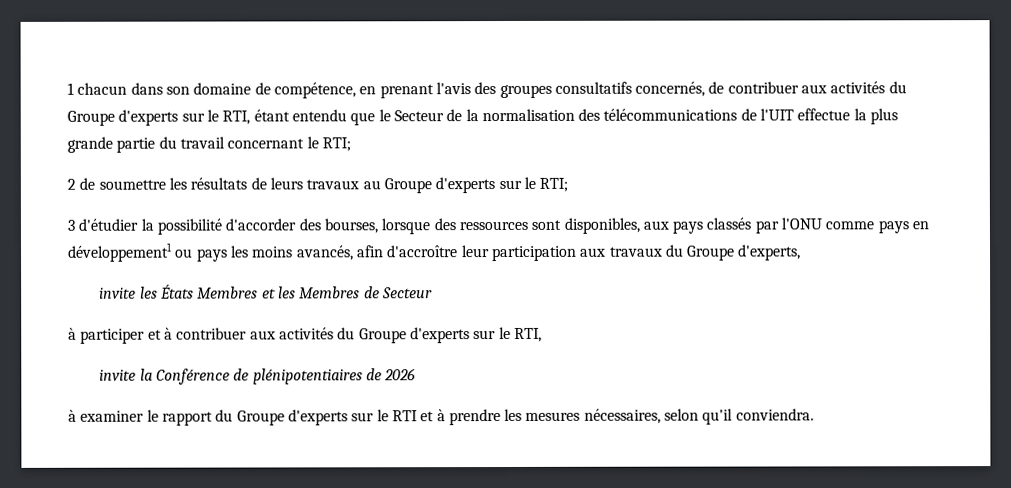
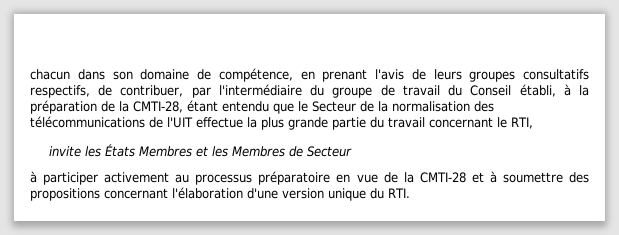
[67,82,74,95] 1 -> (30, 74) none
[474,81,907,99] [67,109,251,126] des groupes consultatifs concernés, de contribuer aux activités du Groupe d'experts sur le RTI, -> [411,69,589,82] [30,84,589,98] [30,100,183,114] de leurs groupes consultatifs respectifs, de contribuer, par l'intermédiaire du groupe de travail du Conseil établi, à la préparation de la CMTI-28,
[321,137,351,152] [67,176,569,194] [67,217,930,235] [67,242,802,262] RTI; // 2 de soumettre les résultats de leurs travaux au Groupe d'experts sur le RTI; // 3 d'étudier la possibilité d'accorder des bourses, lorsque des ressources sont disponibles, aux pays classés par l'ONU comme pays en développement1 ou pays les moins avancés, afin d'accroître leur participation aux travaux du Groupe d'experts, -> [511,117,533,129] RTI,
[147,326,542,344] [99,368,417,385] [68,408,814,426] et à contribuer aux activités du Groupe d'experts sur le RTI, // invite la Conférence de plénipotentiaires de 2026 // à examiner le rapport du Groupe d'experts sur le RTI et à prendre les mesures nécessaires, selon qu'il conviendra. -> [104,171,589,185] [30,187,410,201] activement au processus préparatoire en vue de la CMTI-28 et à soumettre des propositions concernant l'élaboration d'une version unique du RTI.

